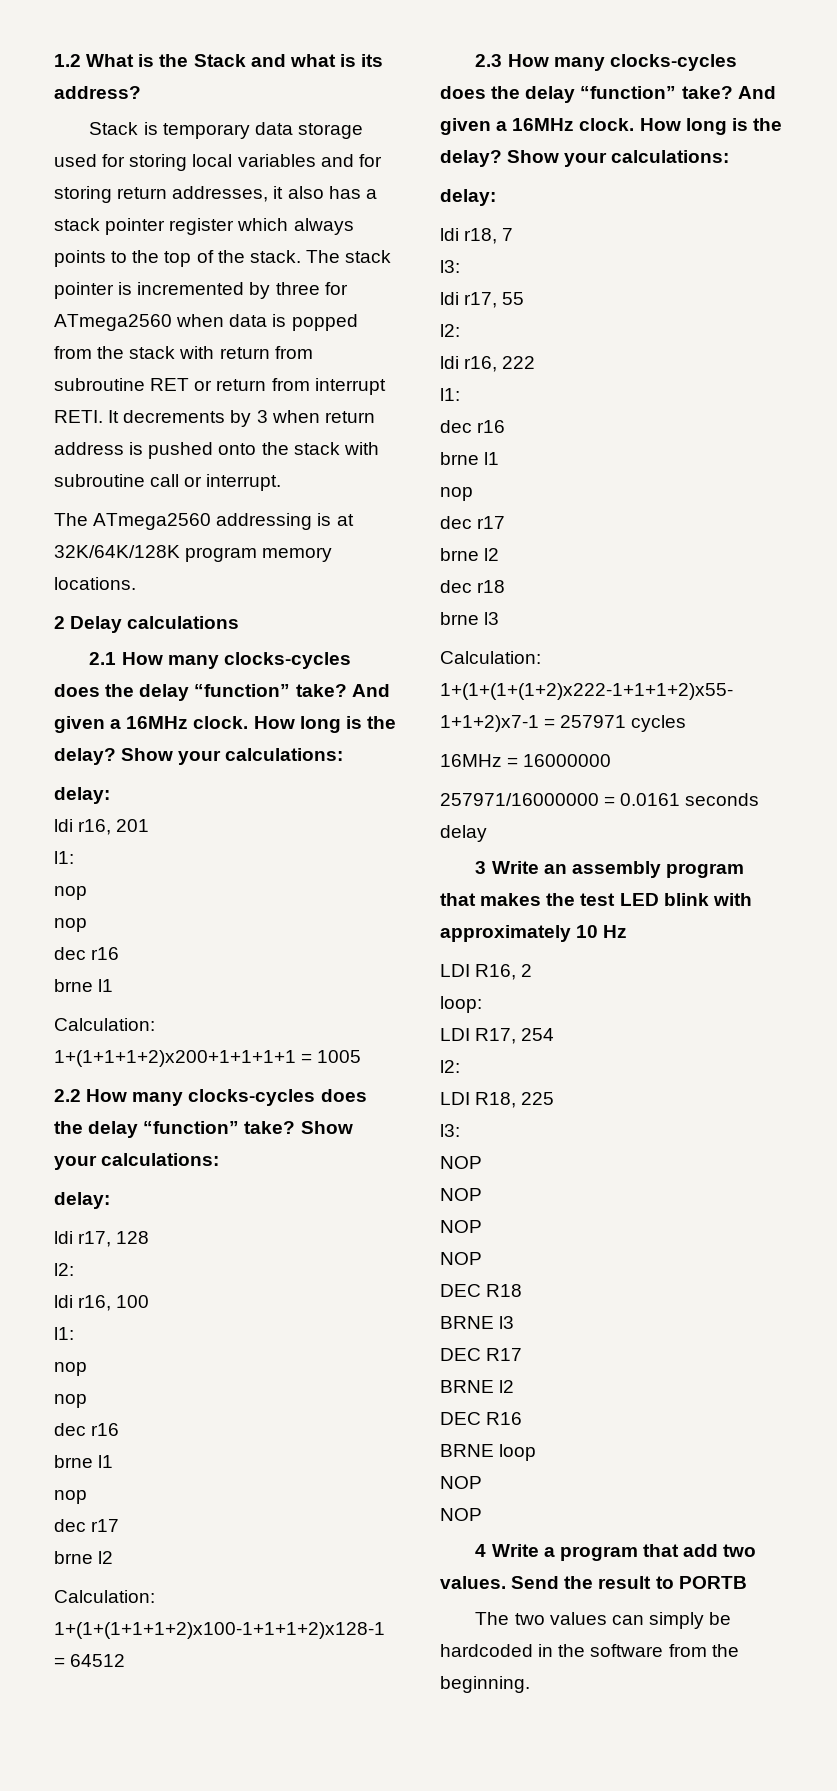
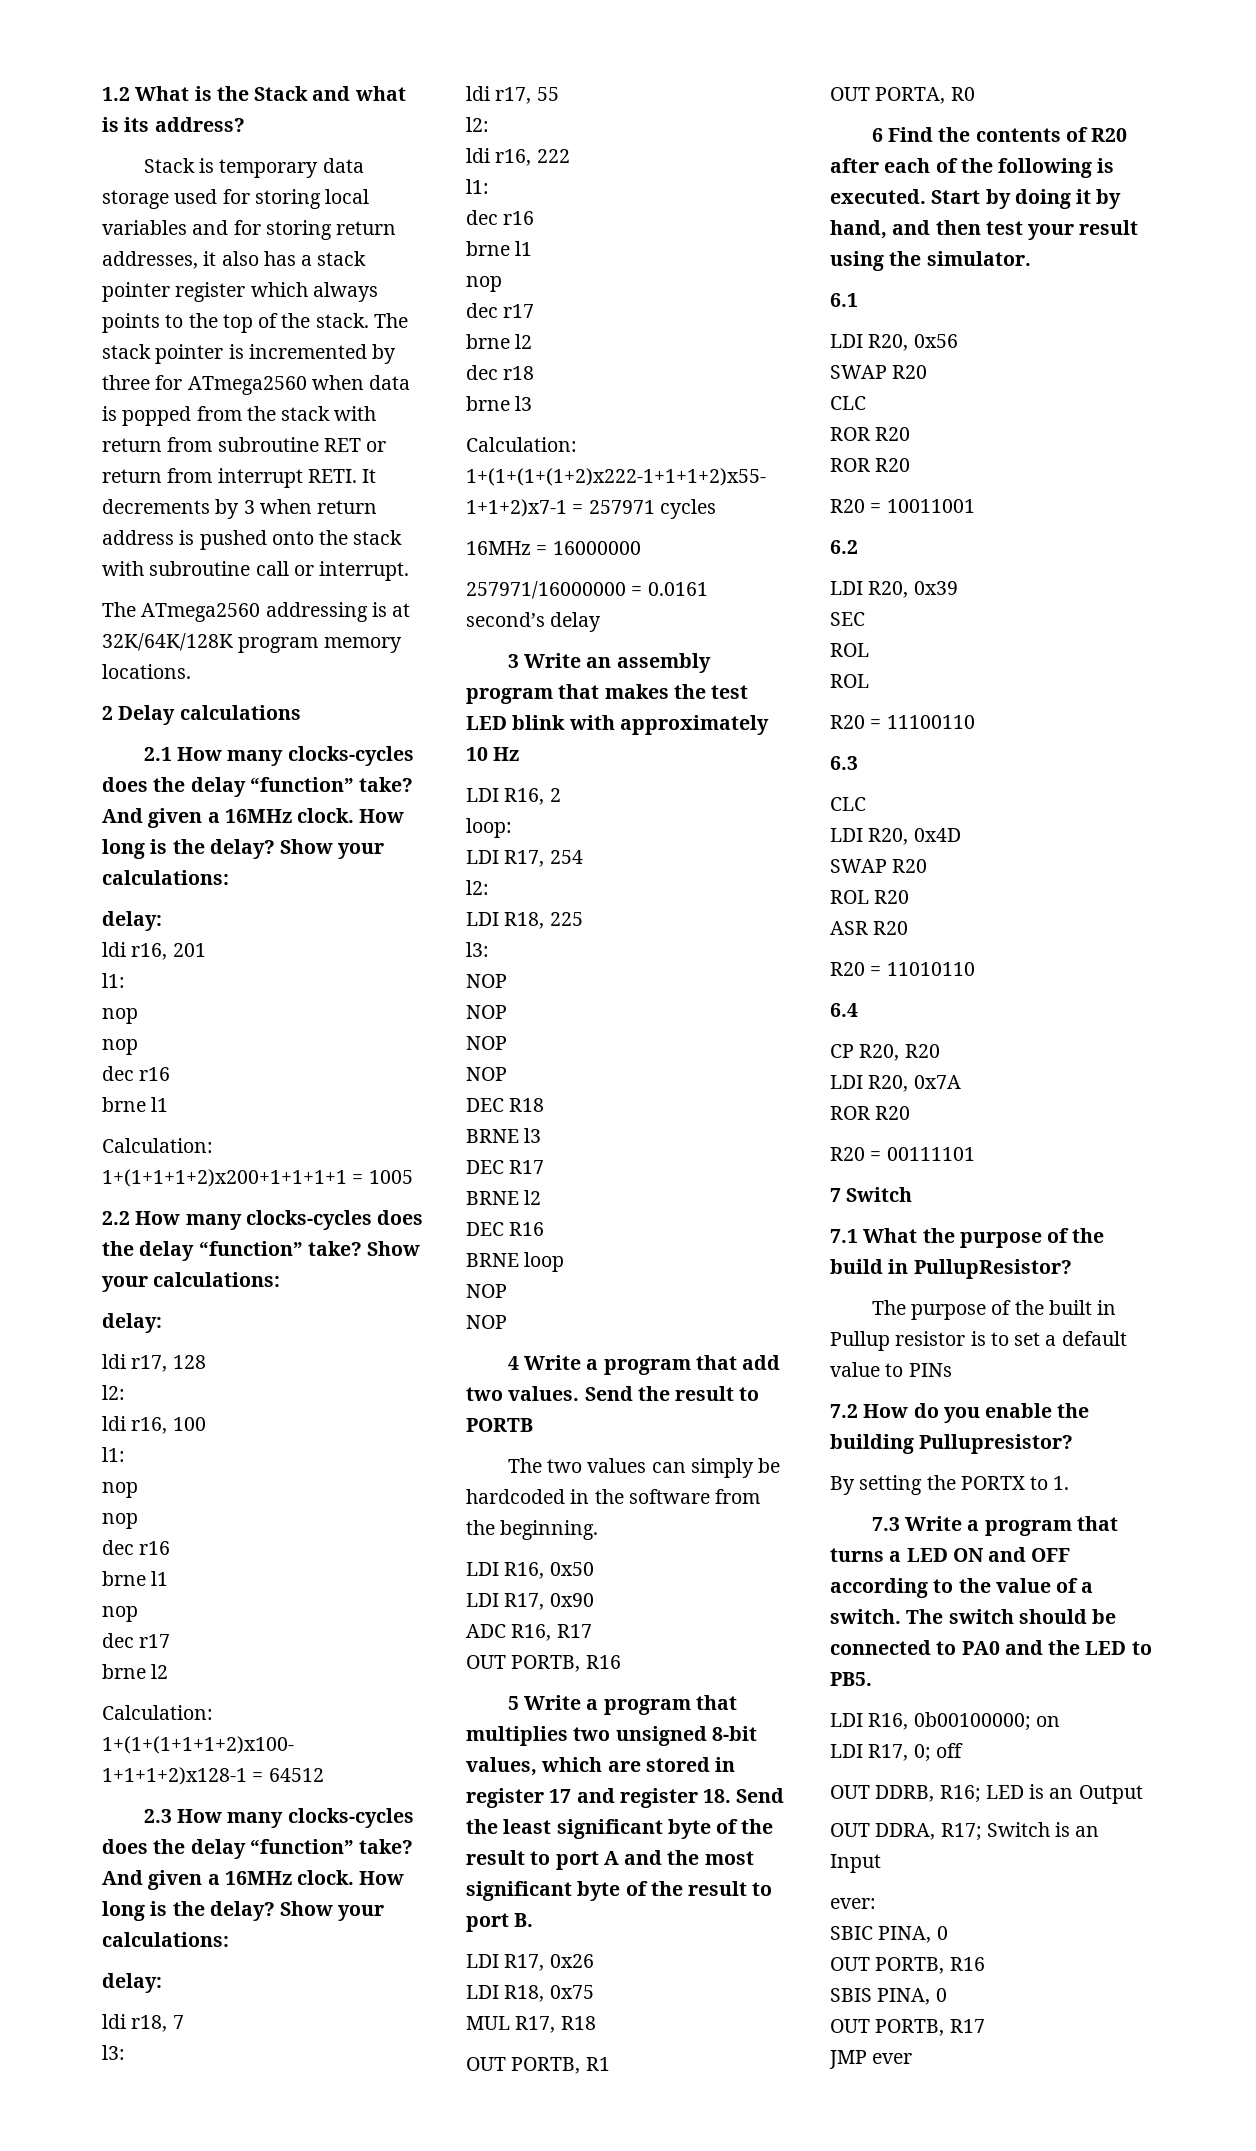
[685,793,760,806] seconds -> [466,612,545,627] second’s
(530, 1684) none -> [466,1562,594,1579] [466,1593,594,1610] [466,1624,592,1641] [466,1655,621,1672] [507,1695,737,1715] [466,1726,757,1746] [466,1757,736,1776] [466,1788,785,1808] [466,1819,774,1839] [466,1850,754,1870] [466,1881,773,1901] [466,1913,534,1932] [466,1954,594,1971] [466,1985,594,2002] [466,2016,596,2033] [466,2057,610,2074] [830,87,975,104] [871,127,1128,142] [830,158,1115,178] [830,189,1122,209] [830,220,1139,240] [830,251,1031,271] [830,293,858,307] [830,334,958,351] [830,365,928,379] [830,396,866,410] [830,427,911,441] [830,458,911,472] [830,499,975,513] [830,540,858,554] [830,581,958,598] [830,612,865,626] [830,643,869,657] [830,674,869,688] [830,715,975,729] [830,756,858,770] [830,797,866,811] [830,828,961,845] [830,859,928,873] [830,890,910,904] [830,921,909,935] [830,962,975,976] [830,1003,858,1017] [830,1044,940,1061] [830,1075,961,1092] [830,1106,911,1120] [830,1147,975,1161] [830,1187,913,1202] [830,1228,1105,1248] [830,1259,1072,1279] [871,1300,1117,1320] [830,1331,1127,1351] [830,1362,952,1377] [830,1403,1090,1423] [830,1434,1074,1454] [830,1475,1070,1495] [871,1516,1118,1536] [830,1547,1071,1562] [830,1578,1094,1598] [830,1609,1117,1624] [830,1640,1152,1655] [830,1672,872,1686] [830,1712,1060,1731] [830,1743,963,1762] [830,1784,1143,1804] [830,1822,1100,1841] [830,1854,881,1873] [830,1898,876,1909] [830,1926,948,1943] [830,1957,985,1974] [830,1988,947,2005] [830,2019,985,2036] [829,2050,913,2069] // LDI R16, 0x50 // LDI R17, 0x90 // ADC R16, R17 // OUT PORTB, R16 // 5 Write a program that multiplies two unsigned 8-bit values, which are stored in register 17 and register 18. Send the least significant byte of the result to port A and the most significant byte of the result to port B. // LDI R17, 0x26 // LDI R18, 0x75 // MUL R17, R18 // OUT PORTB, R1 // OUT PORTA, R0 // 6 Find the contents of R20 after each of the following is executed. Start by doing it by hand, and then test your result using the simulator. // 6.1 // LDI R20, 0x56 // SWAP R20 // CLC // ROR R20 // ROR R20 // R20 = 10011001 // 6.2 // LDI R20, 0x39 // SEC // ROL // ROL // R20 = 11100110 // 6.3 // CLC // LDI R20, 0x4D // SWAP R20 // ROL R20 // ASR R20 // R20 = 11010110 // 6.4 // CP R20, R20 // LDI R20, 0x7A // ROR R20 // R20 = 00111101 // 7 Switch // 7.1 What the purpose of the build in PullupResistor? // The purpose of the built in Pullup resistor is to set a default value to PINs // 7.2 How do you enable the building Pullupresistor? // By setting the PORTX to 1. // 7.3 Write a program that turns a LED ON and OFF according to the value of a switch. The switch should be connected to PA0 and the LED to PB5. // LDI R16, 0b00100000; on // LDI R17, 0; off // OUT DDRB, R16; LED is an Output // OUT DDRA, R17; Switch is an Input // ever: // SBIC PINA, 0 // OUT PORTB, R16 // SBIS PINA, 0 // OUT PORTB, R17 // JMP ever

